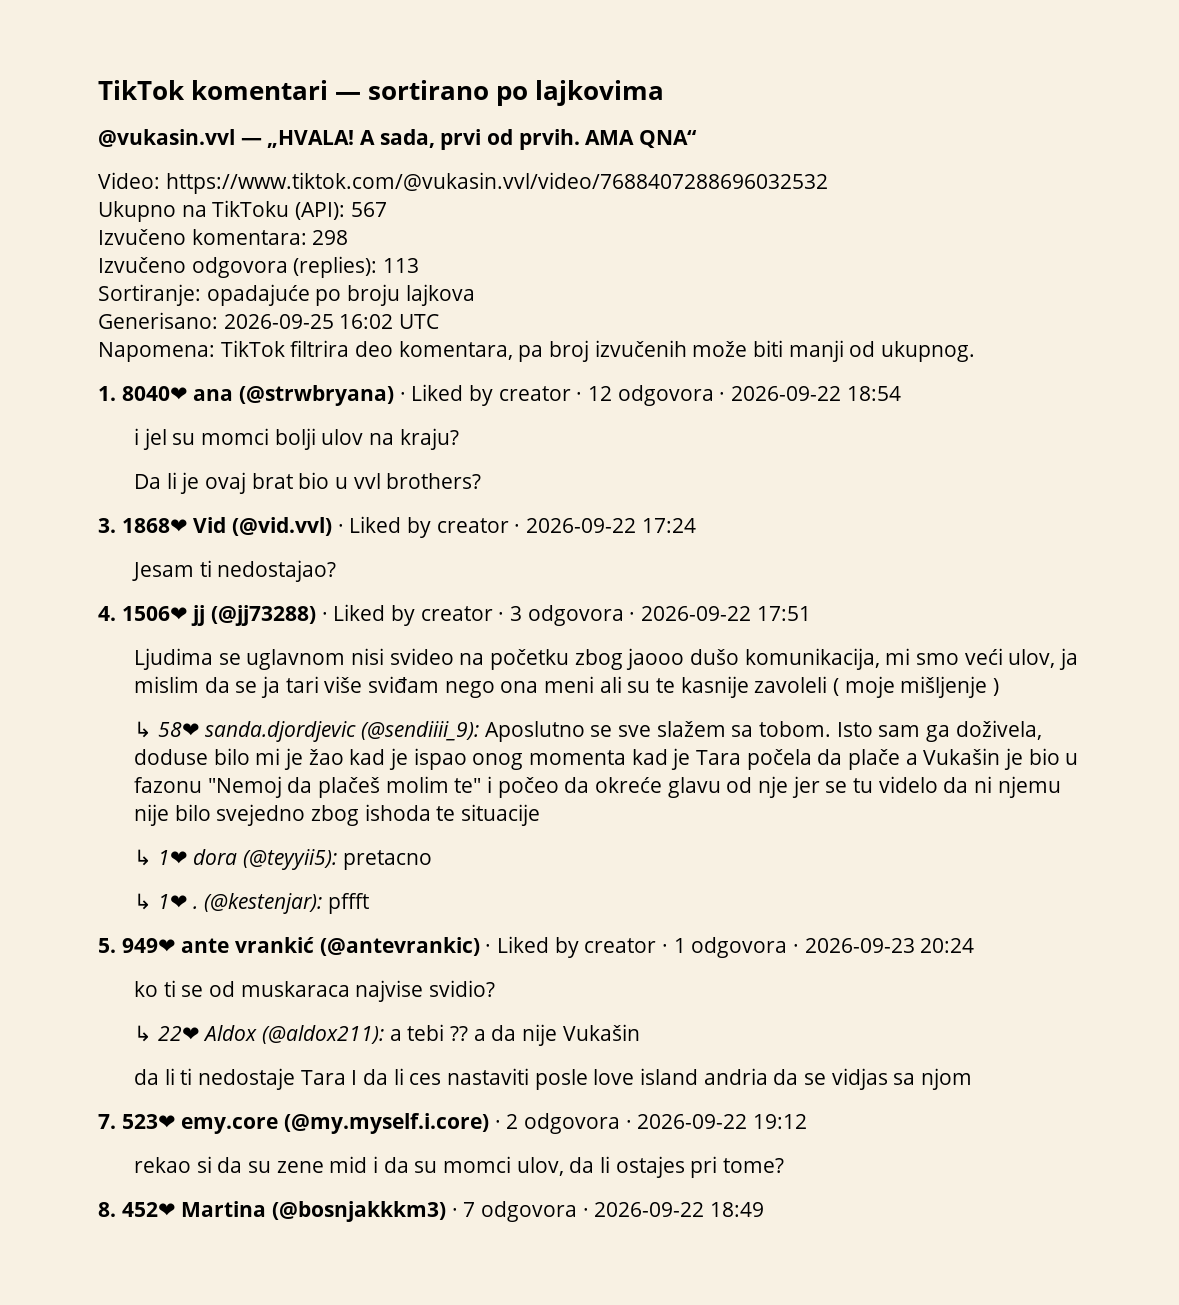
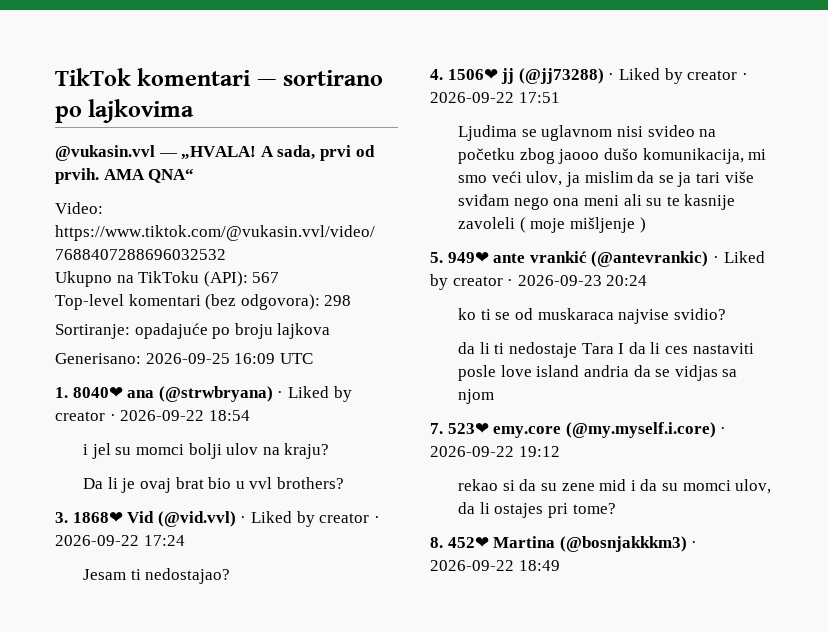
[98,229,349,245] [98,256,420,278] Izvučeno komentara: 298 // Izvučeno odgovora (replies): 113 -> [55,294,352,310] Top-level komentari (bez odgovora): 298
[339,314,394,329] 16:02 -> [234,353,276,364] 16:09
[98,340,976,362] // Napomena: TikTok filtrira deo komentara, pa broj izvučenih može biti manji od ukupnog. -> (313, 358) none
[588,385,726,406] 12 odgovora · -> (116, 417) none
[510,605,636,626] 3 odgovora · -> (748, 76) none
[133,720,1042,742] [133,748,1079,770] [133,776,1061,798] [133,804,540,826] [133,849,432,870] [133,893,369,914] // ↳ 58❤ sanda.djordjevic (@sendiiii_9): Aposlutno se sve slažem sa tobom. Isto sam ga doživela, doduse bilo mi je žao kad je ispao onog momenta kad je Tara počela da plače a Vukašin je bio u fazonu "Nemoj da plačeš molim te" i počeo da okreće glavu od nje jer se tu videlo da ni njemu nije bilo svejedno zbog ishoda te situacije // ↳ 1❤ dora (@teyyii5): pretacno // ↳ 1❤ . (@kestenjar): pffft -> (646, 225) none
[673,937,800,958] 1 odgovora · -> (514, 282) none
[133,1024,640,1046] // ↳ 22❤ Aldox (@aldox211): a tebi ?? a da nije Vukašin -> (726, 314) none
[506,1113,632,1134] 2 odgovora · -> (727, 430) none
[463,1201,589,1222] 7 odgovora · -> (698, 544) none

